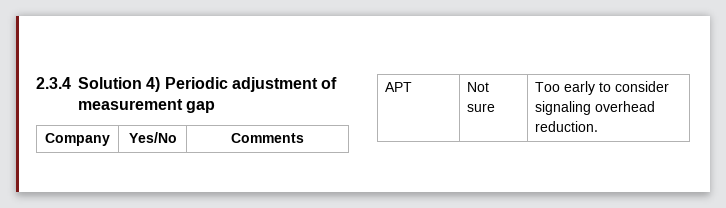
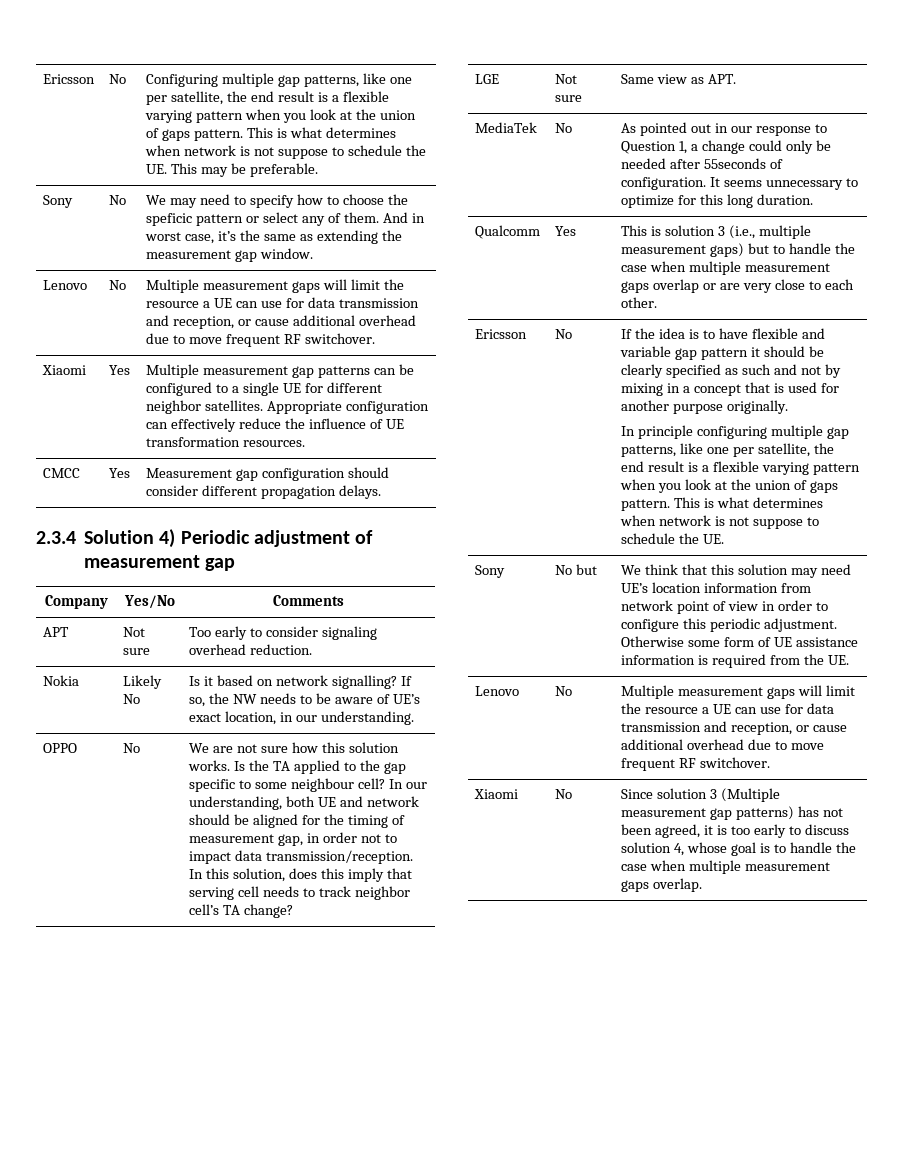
(36, 83) none -> [43,74,96,84] [109,74,127,84] [146,73,412,87] [146,91,389,105] [145,109,416,123] [146,127,396,141] [145,145,426,159] [146,163,318,177] [43,195,74,208] [109,195,127,205] [146,194,408,208] [146,212,425,226] [145,230,402,244] [146,248,314,262] [43,280,88,290] [109,280,127,290] [146,279,404,293] [146,297,419,308] [146,315,416,329] [146,333,375,347] [42,365,87,375] [109,365,131,375] [146,364,414,378] [146,382,382,396] [146,400,430,414] [146,418,404,432] [146,437,306,447] [43,468,81,478] [109,468,131,478] [146,467,390,481] [146,485,382,499] Ericsson | No | Configuring multiple gap patterns, like one per satellite, the end result is a flexible varying pattern when you look at the union of gaps pattern. This is what determines when network is not suppose to schedule the UE. This may be preferable. // Sony | No | We may need to specify how to choose the speficic pattern or select any of them. And in worst case, it’s the same as extending the measurement gap window. // Lenovo | No | Multiple measurement gaps will limit the resource a UE can use for data transmission and reception, or cause additional overhead due to move frequent RF switchover. // Xiaomi | Yes | Multiple measurement gap patterns can be configured to a single UE for different neighbor satellites. Appropriate configuration can effectively reduce the influence of UE transformation resources. // CMCC | Yes | Measurement gap configuration should consider different propagation delays. //
(599, 126) none -> [43,675,80,686] [123,675,163,689] [123,694,141,704] [189,675,412,689] [189,693,420,707] [189,711,414,725] [43,743,78,753] [123,743,141,753] [189,742,399,753] [188,760,406,774] [189,778,427,792] [189,796,419,810] [189,814,405,828] [189,832,397,846] [189,850,414,864] [189,868,412,882] [189,886,410,900] [189,904,294,918] [475,74,500,84] [555,74,578,84] [555,95,583,102] [621,74,737,84] [475,122,538,133] [555,123,573,133] [621,122,827,136] [621,140,831,154] [621,158,784,169] [621,177,858,190] [621,194,813,208] [475,225,541,239] [555,226,577,236] [621,225,811,239] [621,243,855,257] [621,261,831,275] [621,279,854,293] [621,297,658,308] [475,329,528,339] [555,329,573,339] [621,328,825,339] [620,346,824,360] [621,364,841,378] [621,382,839,396] [621,400,789,414] [621,425,849,439] [621,443,834,457] [621,461,860,475] [620,479,838,493] [621,497,823,511] [620,515,819,529] [621,533,725,544] [475,565,506,578] [555,564,598,575] [621,564,851,578] [621,582,812,593] [621,600,828,614] [621,618,838,632] [621,636,858,647] [621,654,849,668] [475,686,520,696] [555,686,573,696] [621,685,855,699] [621,703,834,714] [621,721,847,735] [621,739,824,750] [621,757,771,771] [474,789,519,799] [555,789,573,799] [621,788,781,802] [621,806,843,820] [621,824,849,838] [621,842,856,856] [621,860,831,874] [621,878,703,892] // Nokia | Likely No | Is it based on network signalling? If so, the NW needs to be aware of UE’s exact location, in our understanding. // OPPO | No | We are not sure how this solution works. Is the TA applied to the gap specific to some neighbour cell? In our understanding, both UE and network should be aligned for the timing of measurement gap, in order not to impact data transmission/reception. In this solution, does this imply that serving cell needs to track neighbor cell’s TA change? // LGE | Not sure | Same view as APT. // MediaTek | No | As pointed out in our response to Question 1, a change could only be needed after 55seconds of configuration. It seems unnecessary to optimize for this long duration. // Qualcomm | Yes | This is solution 3 (i.e., multiple measurement gaps) but to handle the case when multiple measurement gaps overlap or are very close to each other. // Ericsson | No | If the idea is to have flexible and variable gap pattern it should be clearly specified as such and not by mixing in a concept that is used for another purpose originally. // In principle configuring multiple gap patterns, like one per satellite, the end result is a flexible varying pattern when you look at the union of gaps pattern. This is what determines when network is not suppose to schedule the UE. // Sony | No but | We think that this solution may need UE’s location information from network point of view in order to configure this periodic adjustment. Otherwise some form of UE assistance information is required from the UE. // Lenovo | No | Multiple measurement gaps will limit the resource a UE can use for data transmission and reception, or cause additional overhead due to move frequent RF switchover. // Xiaomi | No | Since solution 3 (Multiple measurement gap patterns) has not been agreed, it is too early to discuss solution 4, whose goal is to handle the case when multiple measurement gaps overlap.

